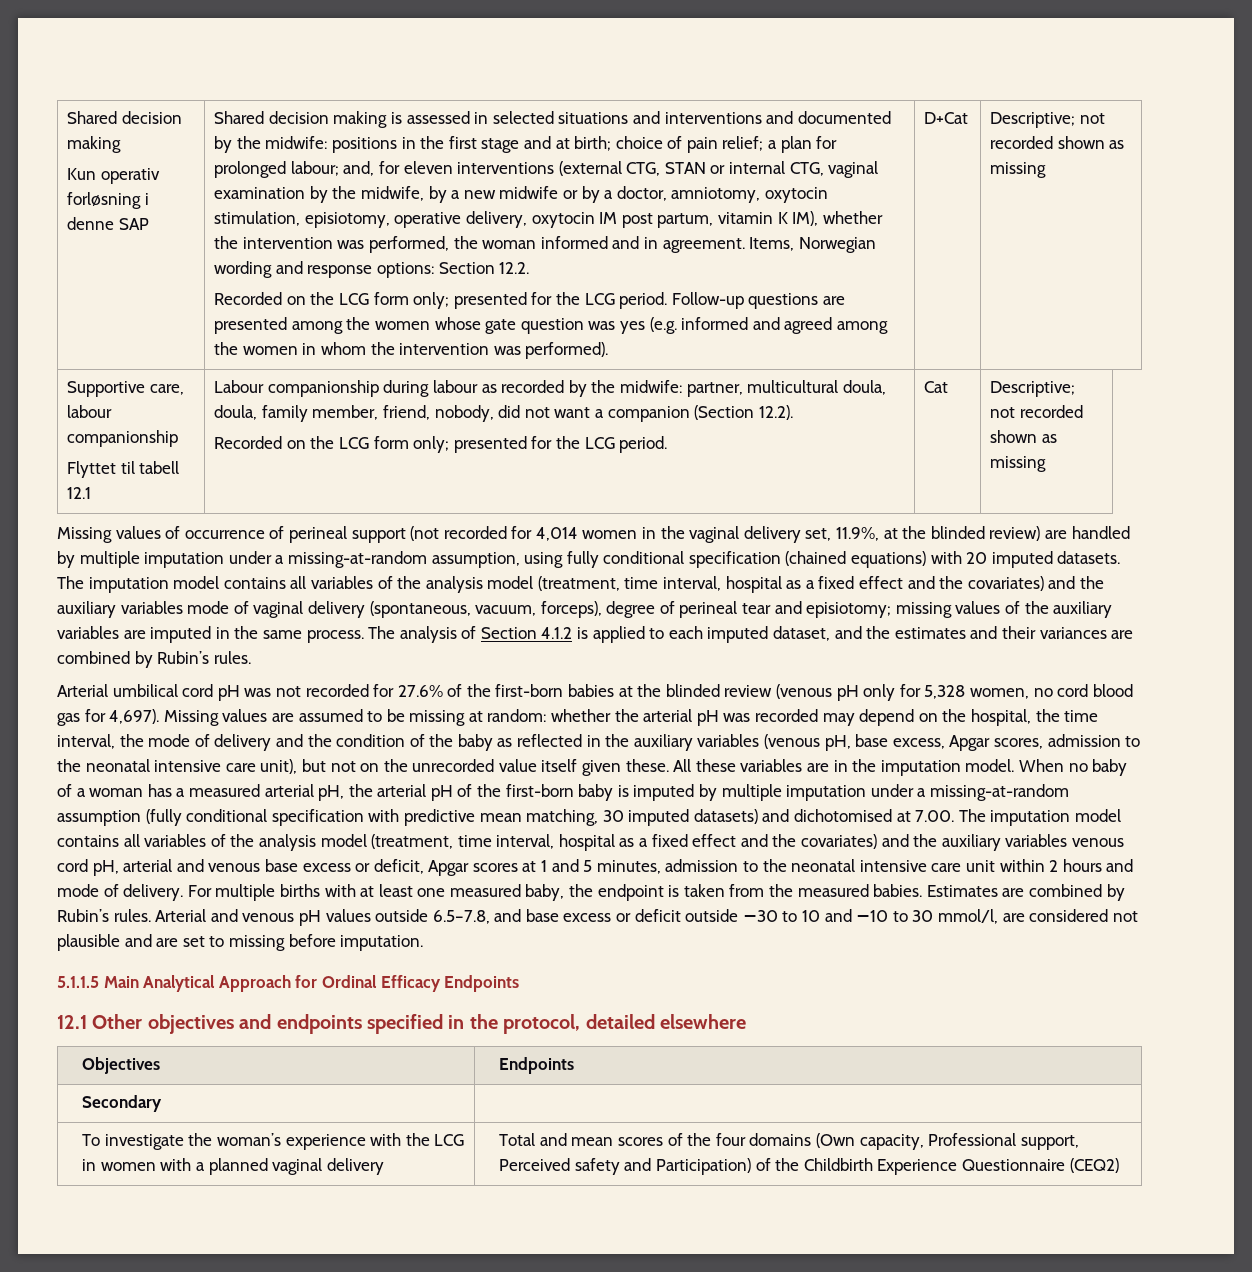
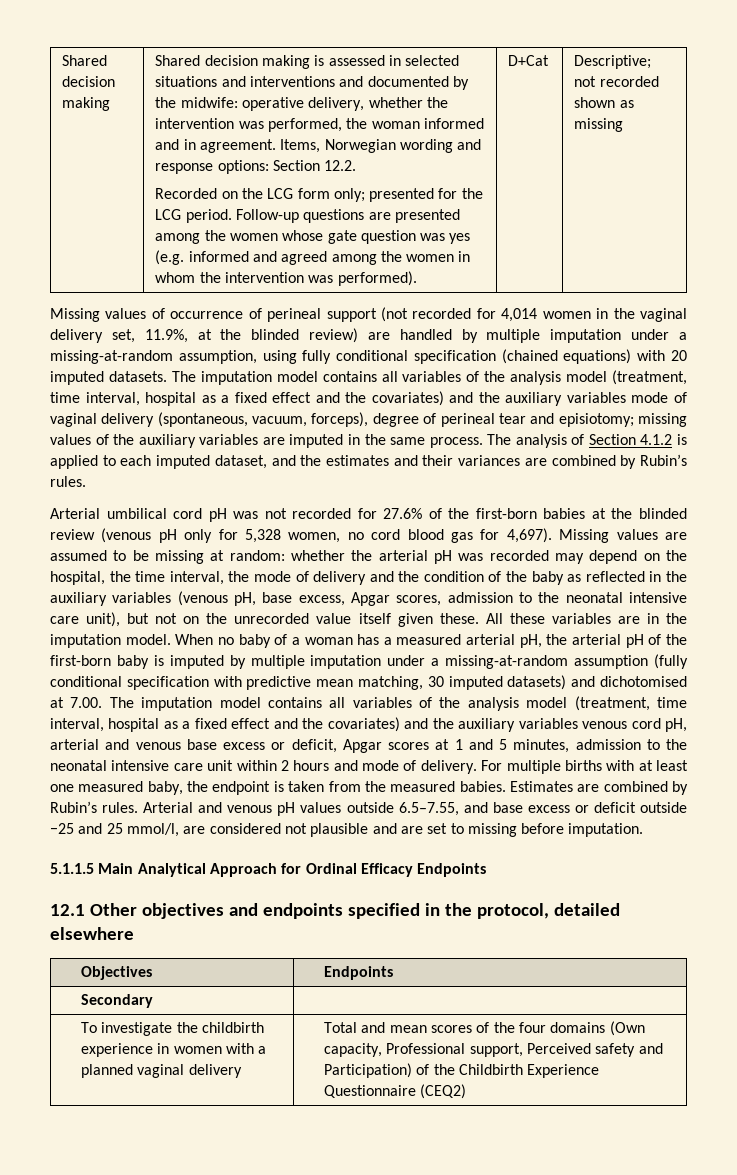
[67,111,182,124] [67,136,122,153] [67,168,160,184] [67,192,149,209] [67,217,149,230] Shared decision making // Kun operativ forløsning i denne SAP -> [62,55,108,66] [62,76,116,87] [62,97,111,111] Shared decision making
[331,136,838,153] [214,161,879,178] [214,186,828,203] [214,211,819,228] positions in the first stage and at birth; choice of pain relief; a plan for prolonged labour; and, for eleven interventions (external CTG, STAN or internal CTG, vaginal examination by the midwife, by a new midwife or by a doctor, amniotomy, oxytocin stimulation, episiotomy, operative delivery, oxytocin IM post partum, vitamin K IM), -> [241,97,365,111] operative delivery,
[67,381,184,397] [67,405,113,418] [67,430,179,447] [67,461,180,478] [67,487,92,499] [214,380,886,397] [214,405,793,422] [214,436,668,453] [924,381,949,393] [990,381,1076,397] [990,405,1083,418] [990,430,1057,443] [990,456,1047,472] // Supportive care, labour companionship // Flyttet til tabell 12.1 | Labour companionship during labour as recorded by the midwife: partner, multicultural doula, doula, family member, friend, nobody, did not want a companion (Section 12.2). // Recorded on the LCG form only; presented for the LCG period. | Cat | Descriptive; not recorded shown as missing -> (624, 125) none
[432,910,490,924] 6.5–7.8, -> [398,802,459,816] 6.5–7.55,
[742,909,934,922] −30 to 10 and −10 to 30 -> [50,823,123,834] −25 and 25
[217,1133,465,1150] woman’s experience with the LCG -> [202,1022,265,1033] [81,1043,154,1057] childbirth experience

